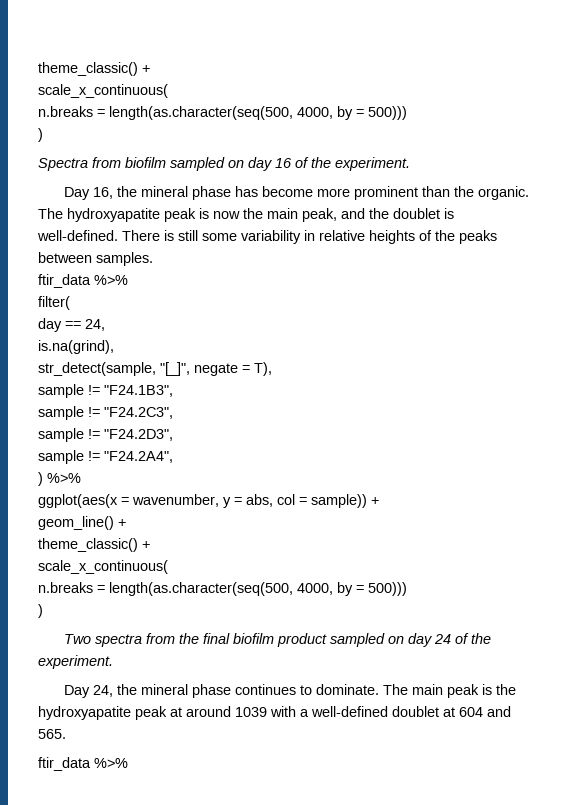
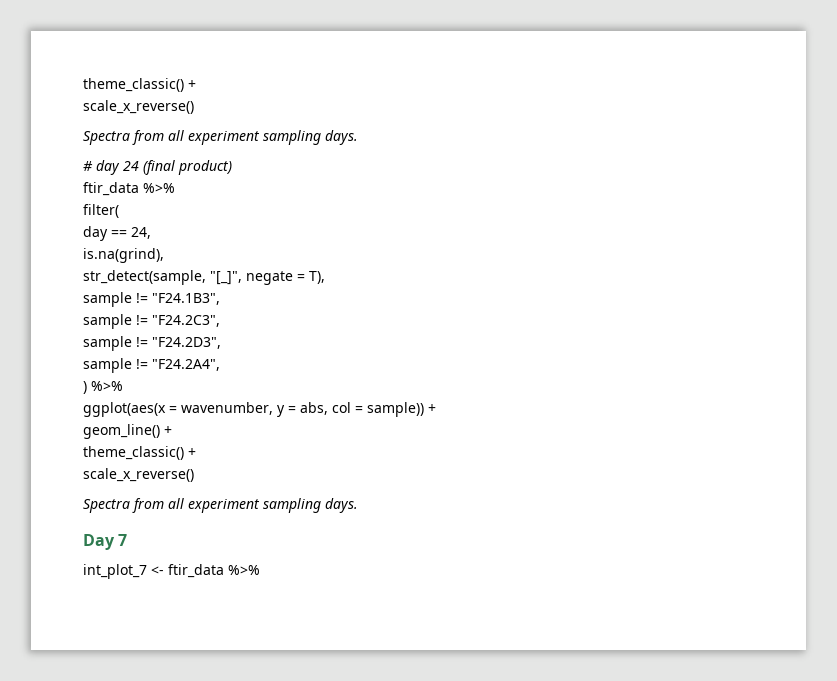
[38,62,150,76] [38,84,168,98] [38,106,407,120] [38,128,43,142] [38,157,410,171] [63,186,529,200] [38,208,454,222] [37,230,497,244] [38,252,153,266] theme_classic() + // scale_x_continuous( // n.breaks = length(as.character(seq(500, 4000, by = 500))) // ) // Spectra from biofilm sampled on day 16 of the experiment. // Day 16, the mineral phase has become more prominent than the organic. The hydroxyapatite peak is now the main peak, and the doublet is well-defined. There is still some variability in relative heights of the peaks between samples. -> [83,78,196,92] [83,100,194,114] [83,130,358,145] [83,160,232,175] theme_classic() + // scale_x_reverse() // Spectra from all experiment sampling days. // # day 24 (final product)
[38,560,168,574] [38,582,407,596] [38,604,43,618] [63,633,491,647] [38,655,113,669] [63,684,516,698] [38,706,511,720] [38,729,66,739] scale_x_continuous( // n.breaks = length(as.character(seq(500, 4000, by = 500))) // ) // Two spectra from the final biofilm product sampled on day 24 of the experiment. // Day 24, the mineral phase continues to dominate. The main peak is the hydroxyapatite peak at around 1039 with a well-defined doublet at 604 and 565. // -> [83,468,194,482] [83,498,358,513] [83,534,128,550] [83,564,164,579] scale_x_reverse() // Spectra from all experiment sampling days. // Day 7 // int_plot_7 <-

